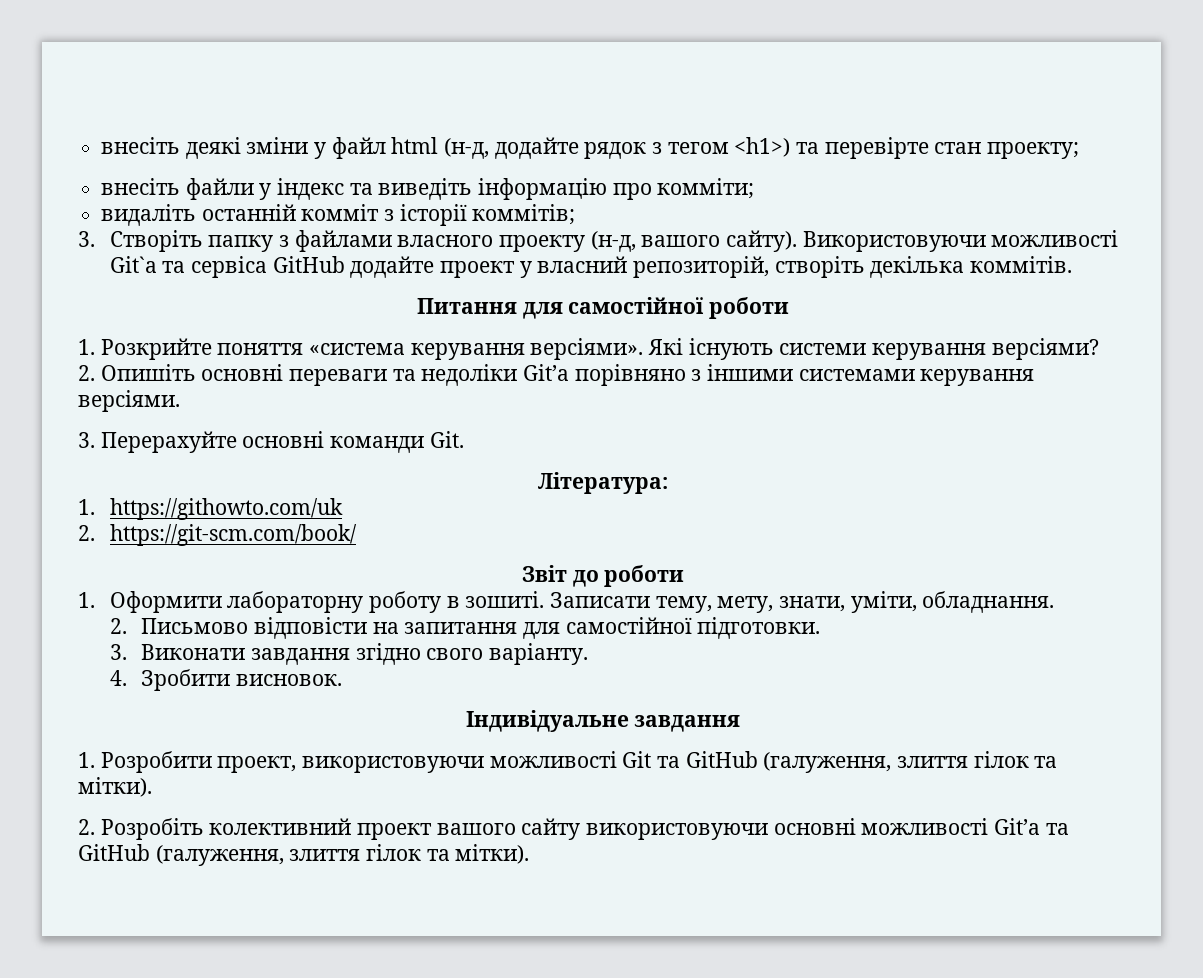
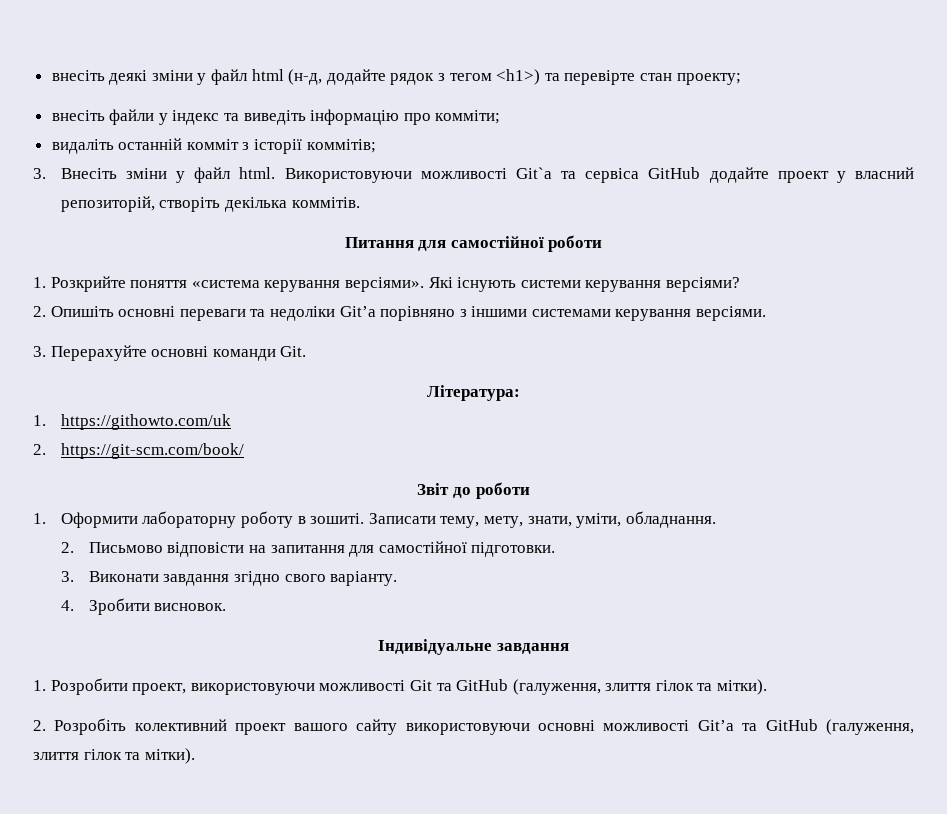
[109,230,797,252] Створіть папку з файлами власного проекту (н-д, вашого сайту). -> [60,167,276,183] Внесіть зміни у файл html.

